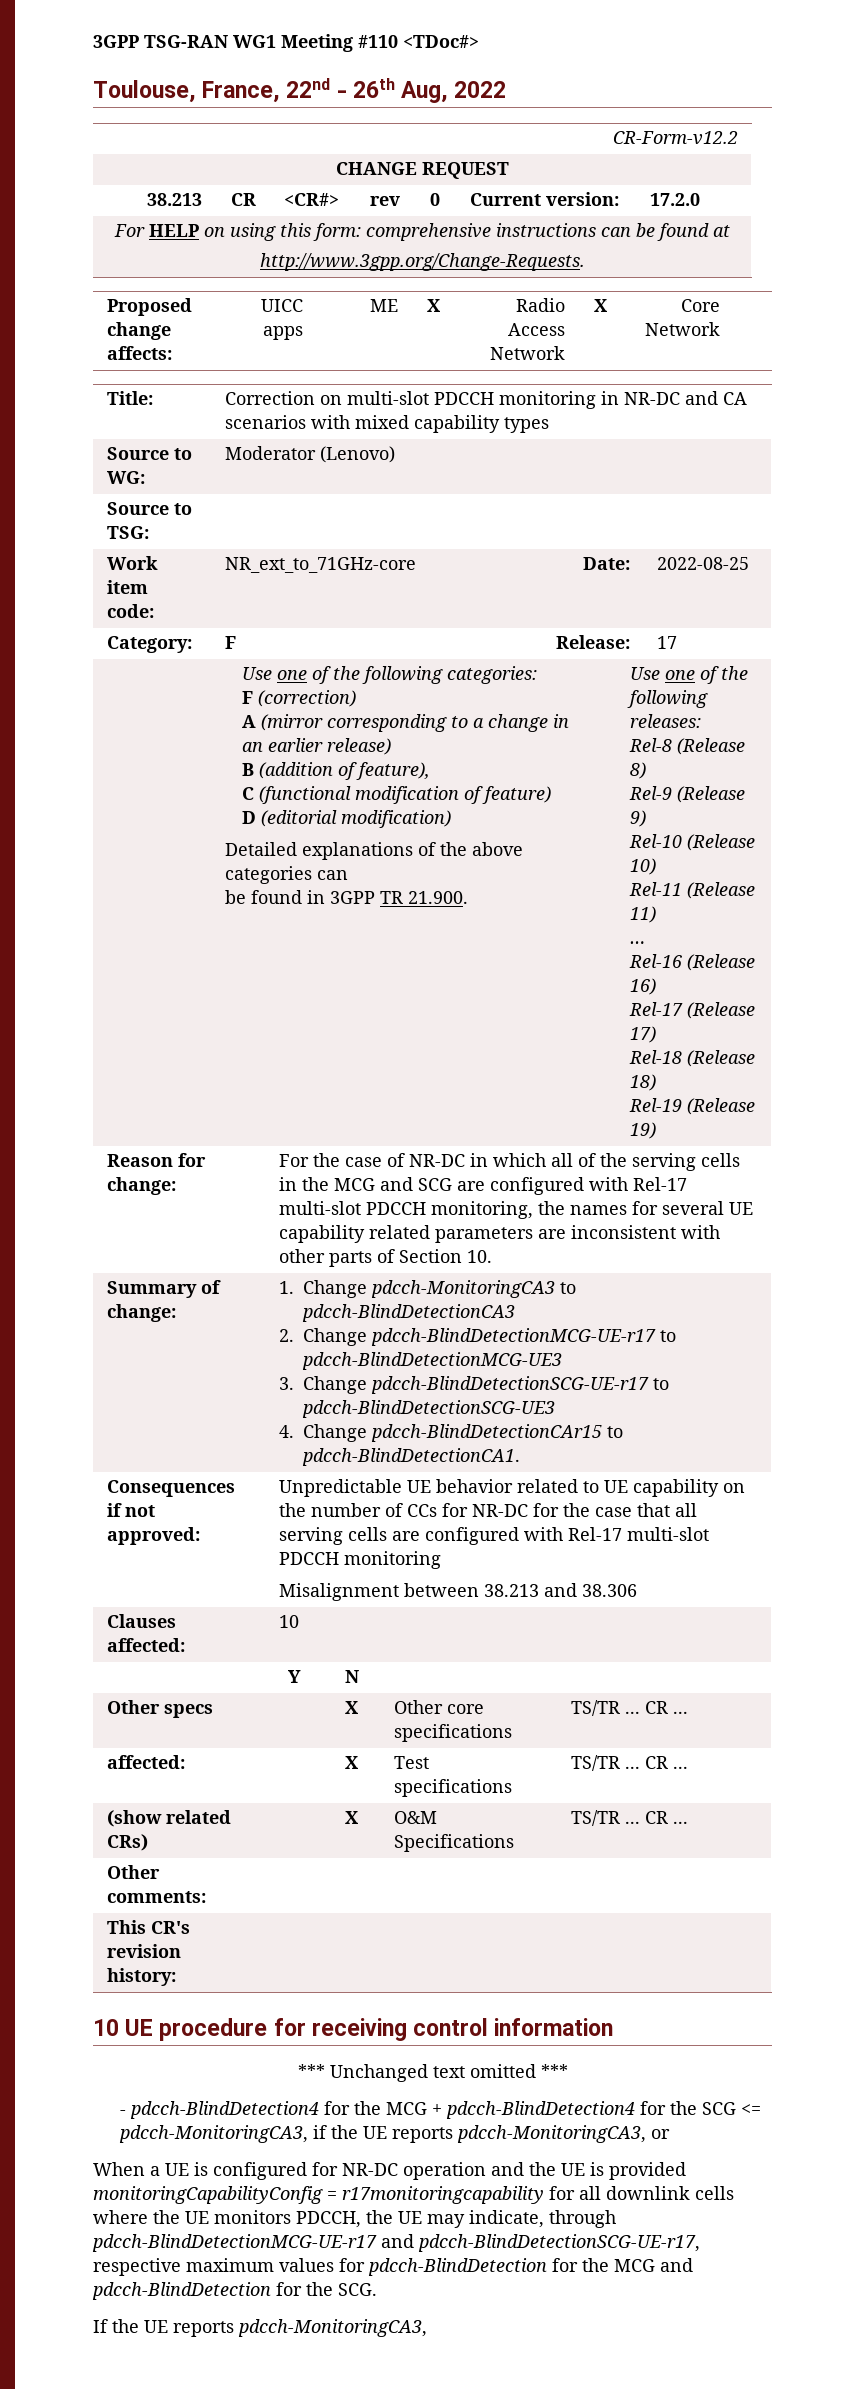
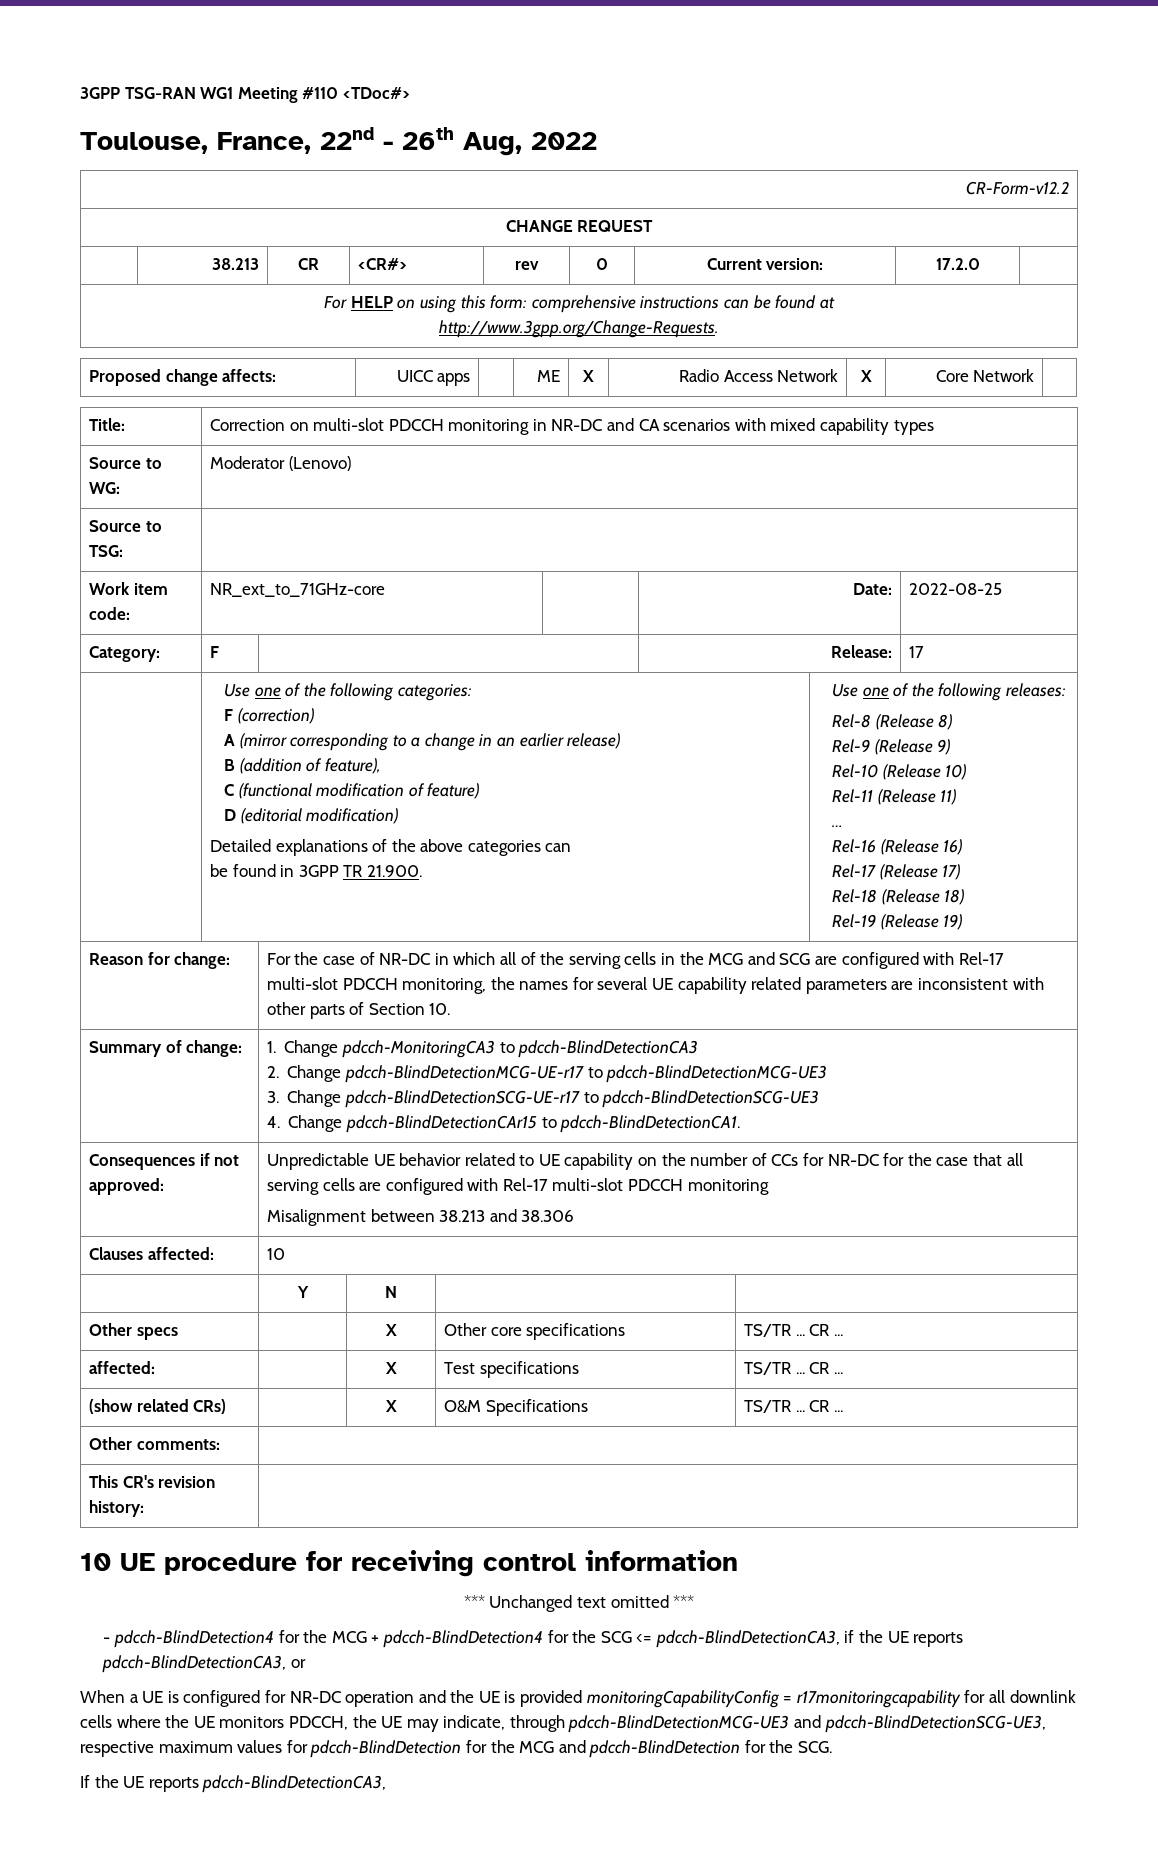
[119,2125,309,2143] pdcch-MonitoringCA3, -> [655,1630,840,1648] pdcch-BlindDetectionCA3,
[457,2125,647,2143] pdcch-MonitoringCA3, -> [102,1655,287,1673] pdcch-BlindDetectionCA3,
[92,2234,700,2252] pdcch-BlindDetectionMCG-UE-r17 and pdcch-BlindDetectionSCG-UE-r17, -> [568,1715,1046,1733] pdcch-BlindDetectionMCG-UE3 and pdcch-BlindDetectionSCG-UE3,
[238,2319,427,2337] pdcch-MonitoringCA3, -> [202,1775,387,1793] pdcch-BlindDetectionCA3,

